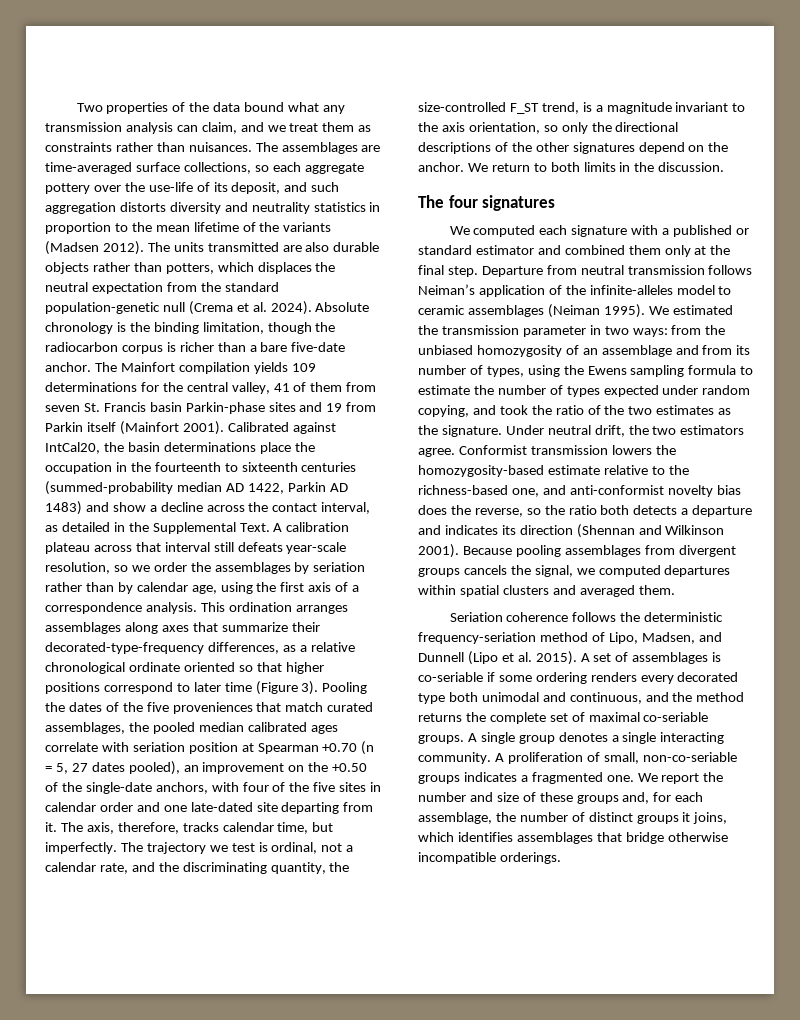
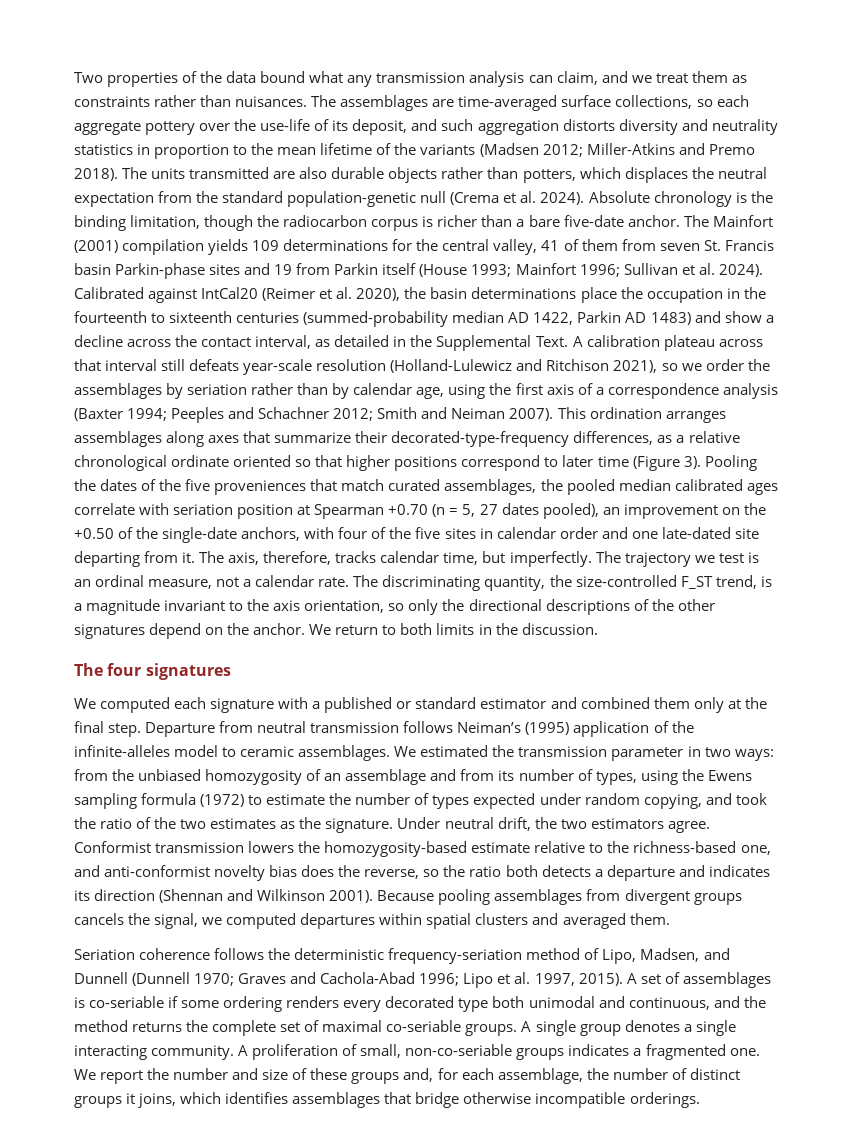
[102,241,144,255] 2012). -> [542,143,755,157] [74,168,118,181] 2012; Miller-Atkins and Premo 2018).
(175, 367) none -> [74,240,118,253] (2001)
[119,421,336,435] [45,442,100,454] (Mainfort 2001). Calibrated against IntCal20, -> [419,263,763,277] [74,287,401,303] (House 1993; Mainfort 1996; Sullivan et al. 2024). Calibrated against IntCal20 (Reimer et al. 2020),
[45,562,110,574] resolution, -> [316,359,658,373] resolution (Holland-Lulewicz and Ritchison 2021),
[145,602,197,614] analysis. -> [722,383,778,399] [74,407,554,423] analysis (Baxter 1994; Peeples and Schachner 2012; Smith and Neiman 2007).
[271,842,354,854] [45,862,179,874] ordinal, not a calendar rate, and the -> [74,575,379,589] an ordinal measure, not a calendar rate. The
(475, 289) none -> [525,722,570,735] (1995)
[467,304,645,318] assemblages (Neiman 1995). -> [298,745,391,761] assemblages.
(737, 370) none -> [200,794,245,807] (1972)
[467,651,532,665] (Lipo et al. -> [132,972,575,988] (Dunnell 1970; Graves and Cachola-Abad 1996; Lipo et al. 1997,

